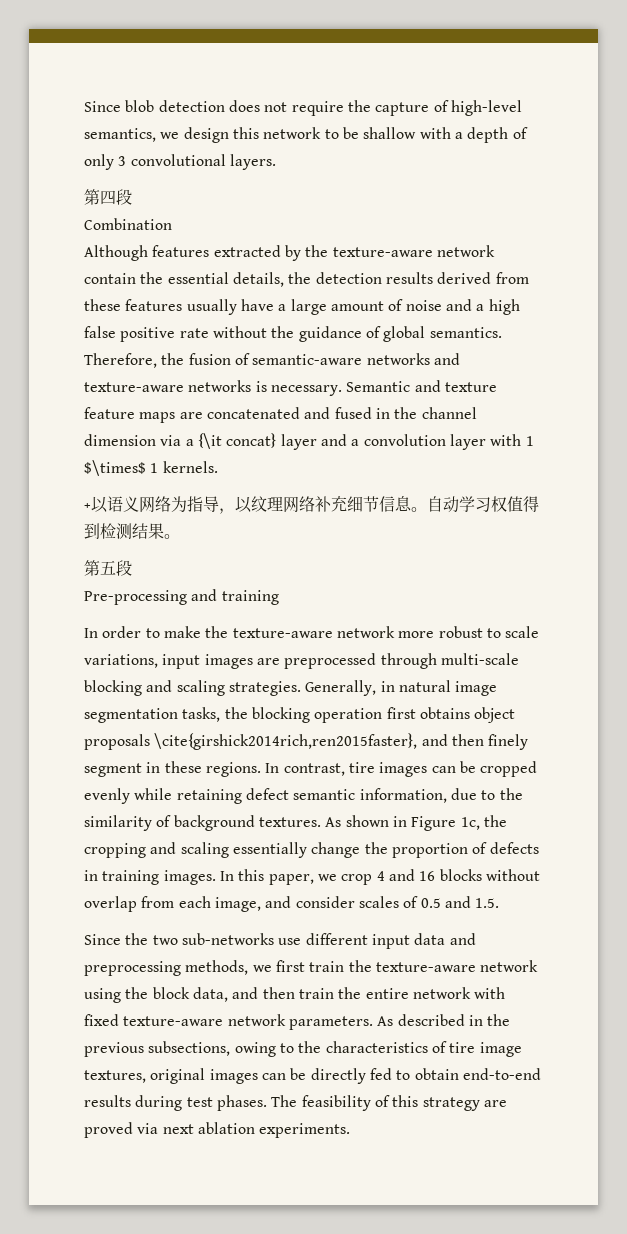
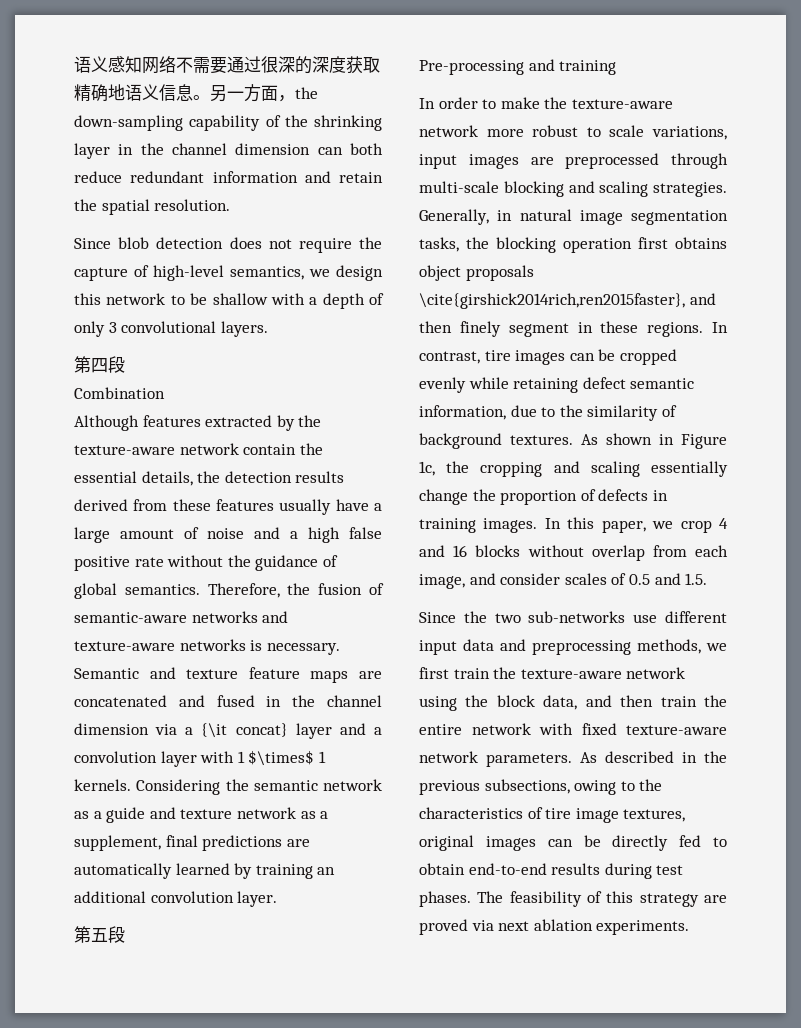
(84, 106) none -> [74,56,380,74] [74,84,318,102] [74,115,382,131] [74,143,383,159] [74,171,383,183] [74,199,231,215] 语义感知网络不需要通过很深的深度获取精确地语义信息。另一方面，the down-sampling capability of the shrinking layer in the channel dimension can both reduce redundant information and retain the spatial resolution. //
[84,496,539,514] [84,523,180,539] // +以语义网络为指导，以纹理网络补充细节信息。自动学习权值得到检测结果。 -> [136,779,382,795] [74,807,329,823] [74,835,310,851] [74,863,336,879] [74,891,278,907] Considering the semantic network as a guide and texture network as a supplement, final predictions are automatically learned by training an additional convolution layer.

